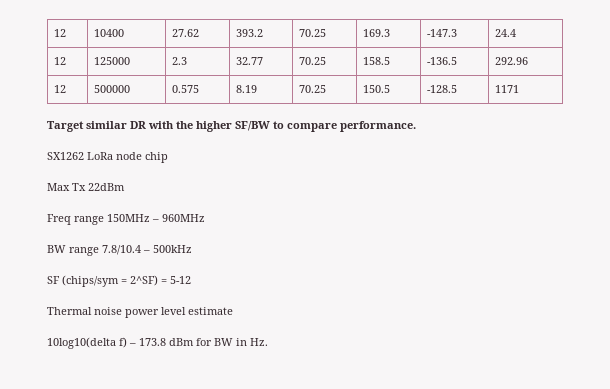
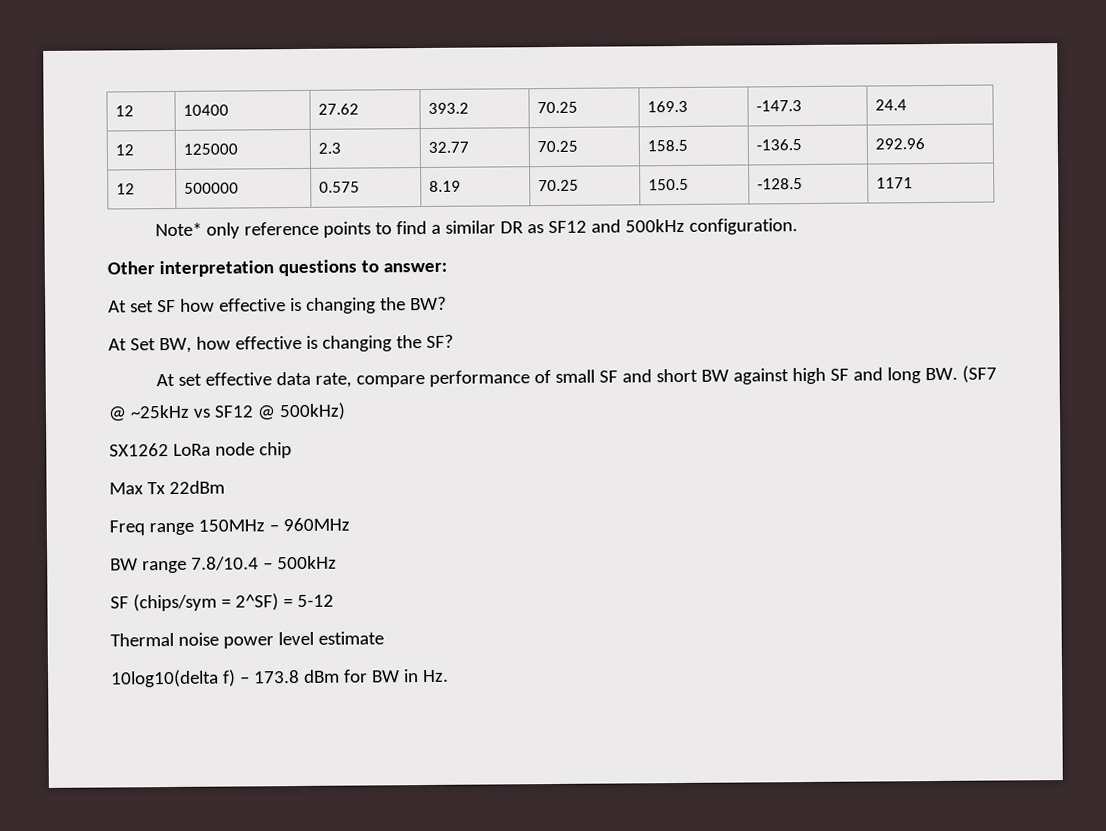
[47,121,416,132] Target similar DR with the higher SF/BW to compare performance. -> [154,218,798,239] [107,259,447,278] [108,296,447,314] [108,334,454,354] [155,365,997,388] [108,402,346,422] Note* only reference points to find a similar DR as SF12 and 500kHz configuration. // Other interpretation questions to answer: // At set SF how effective is changing the BW? // At Set BW, how effective is changing the SF? // At set effective data rate, compare performance of small SF and short BW against high SF and long BW. (SF7 @ ~25kHz vs SF12 @ 500kHz)

